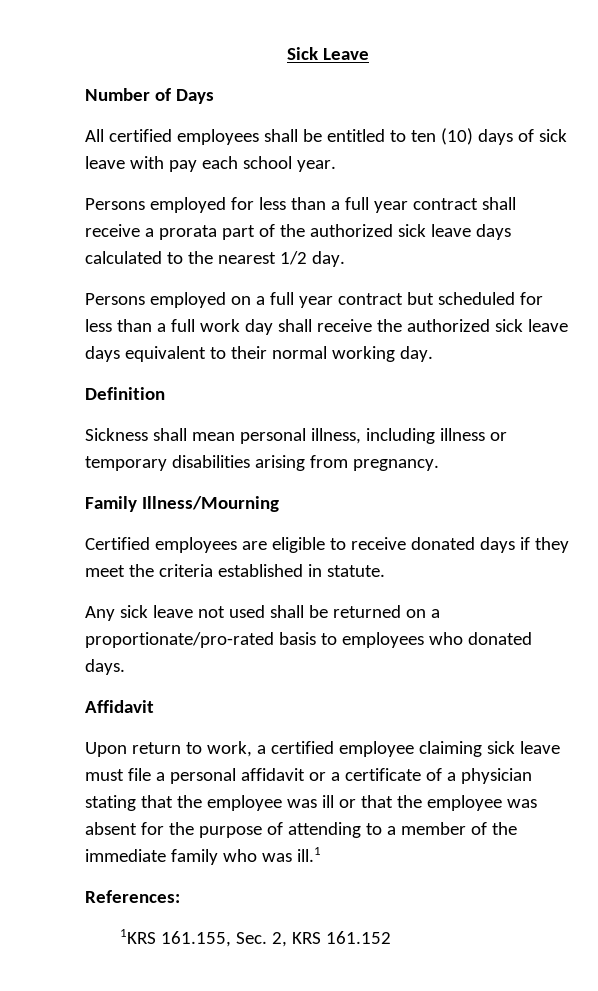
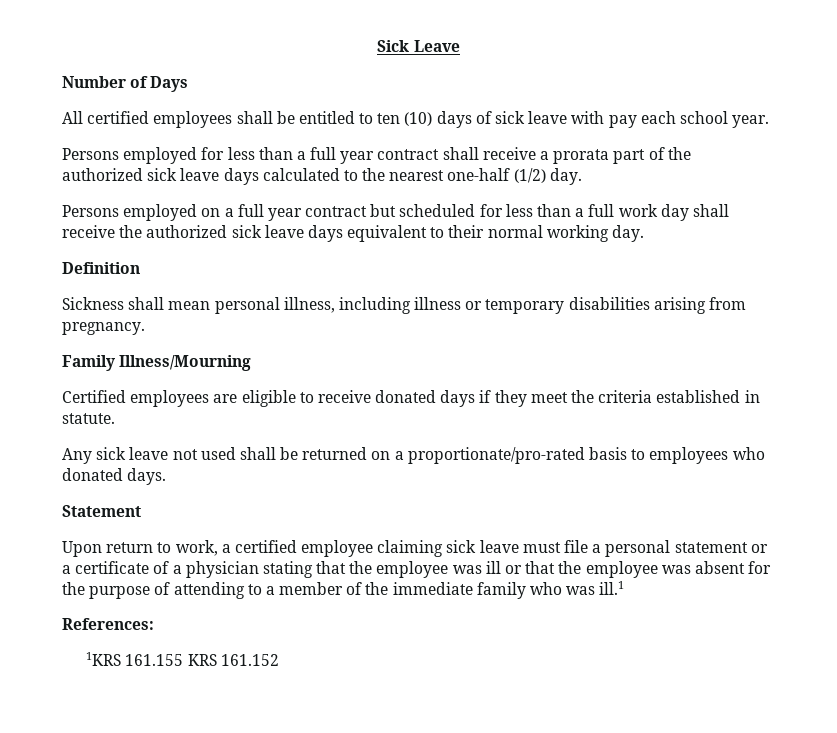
[279,251,307,265] 1/2 -> [447,168,546,183] one-half (1/2)
[85,700,154,713] Affidavit -> [62,505,141,517] Statement
[240,768,305,781] affidavit -> [674,542,748,553] statement
[160,931,287,947] 161.155, Sec. 2, -> [125,654,184,666] 161.155

